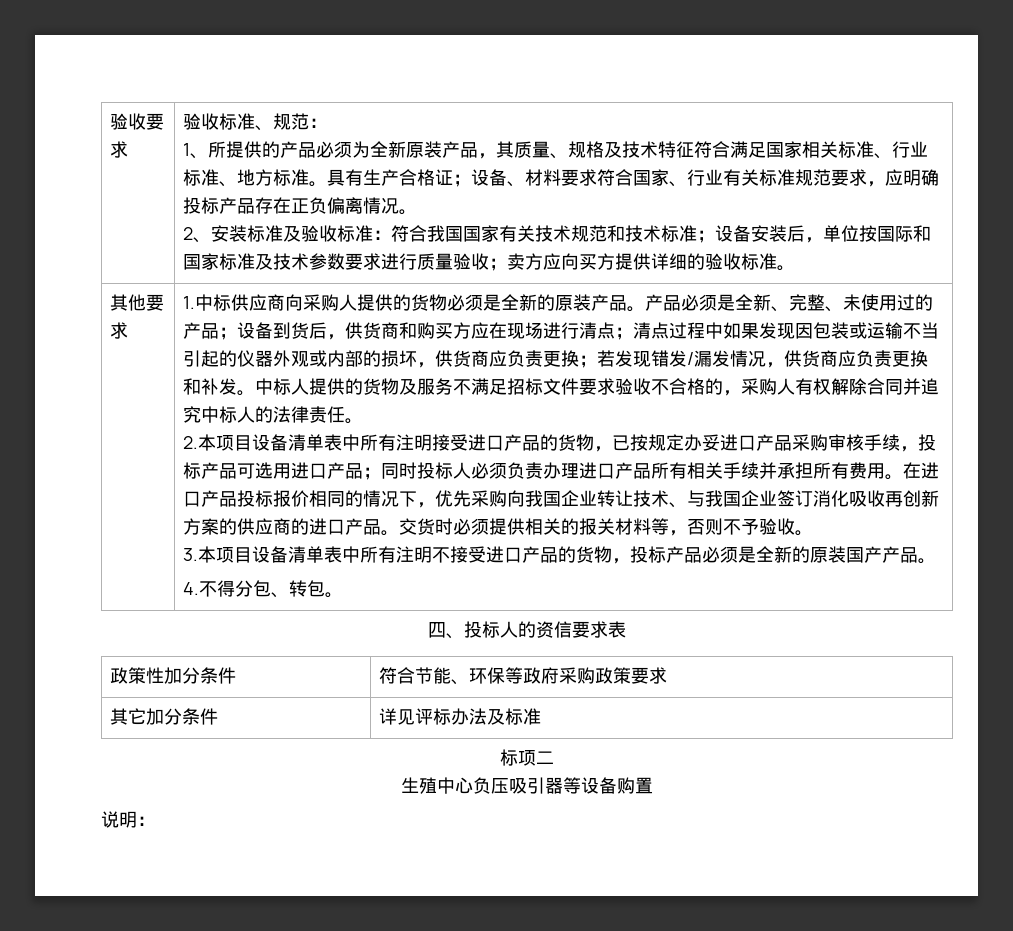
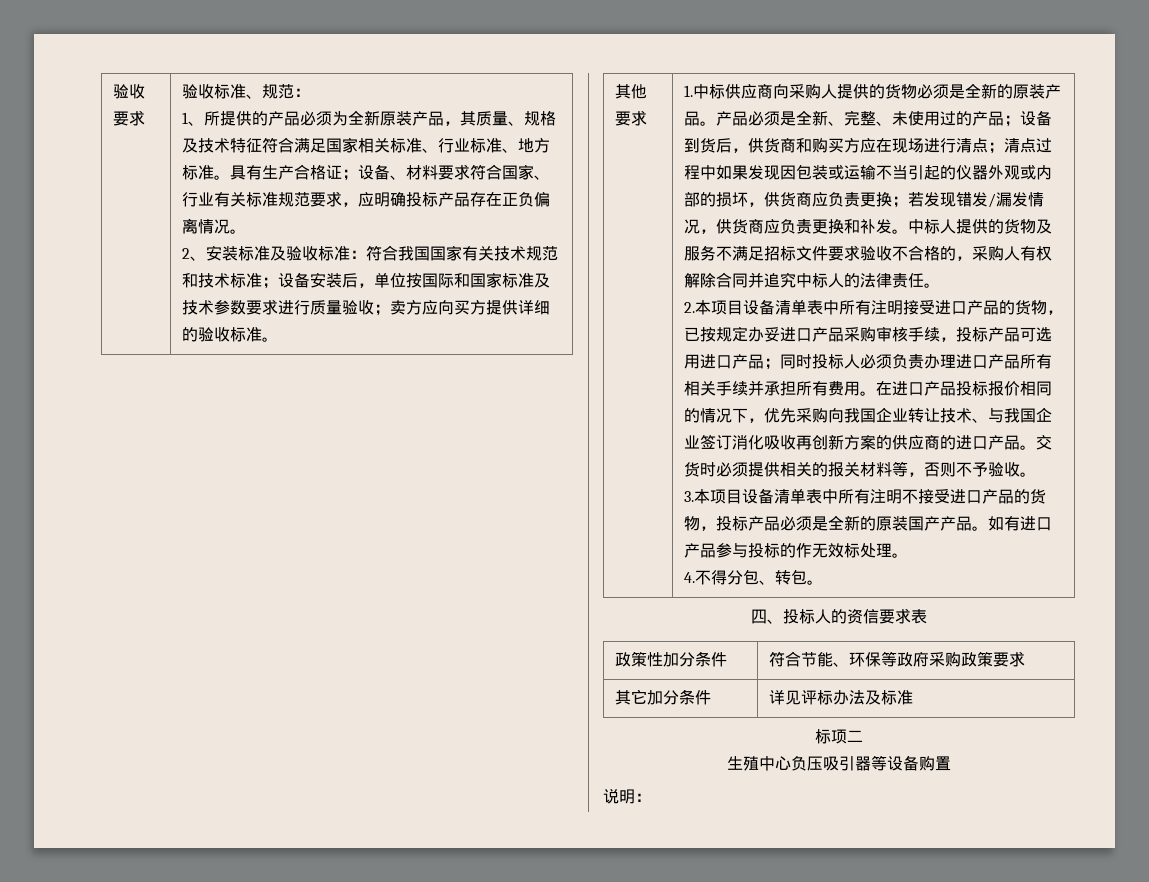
(937, 561) none -> [987,516,1052,531] [683,543,908,558] 如有进口产品参与投标的作无效标处理。

